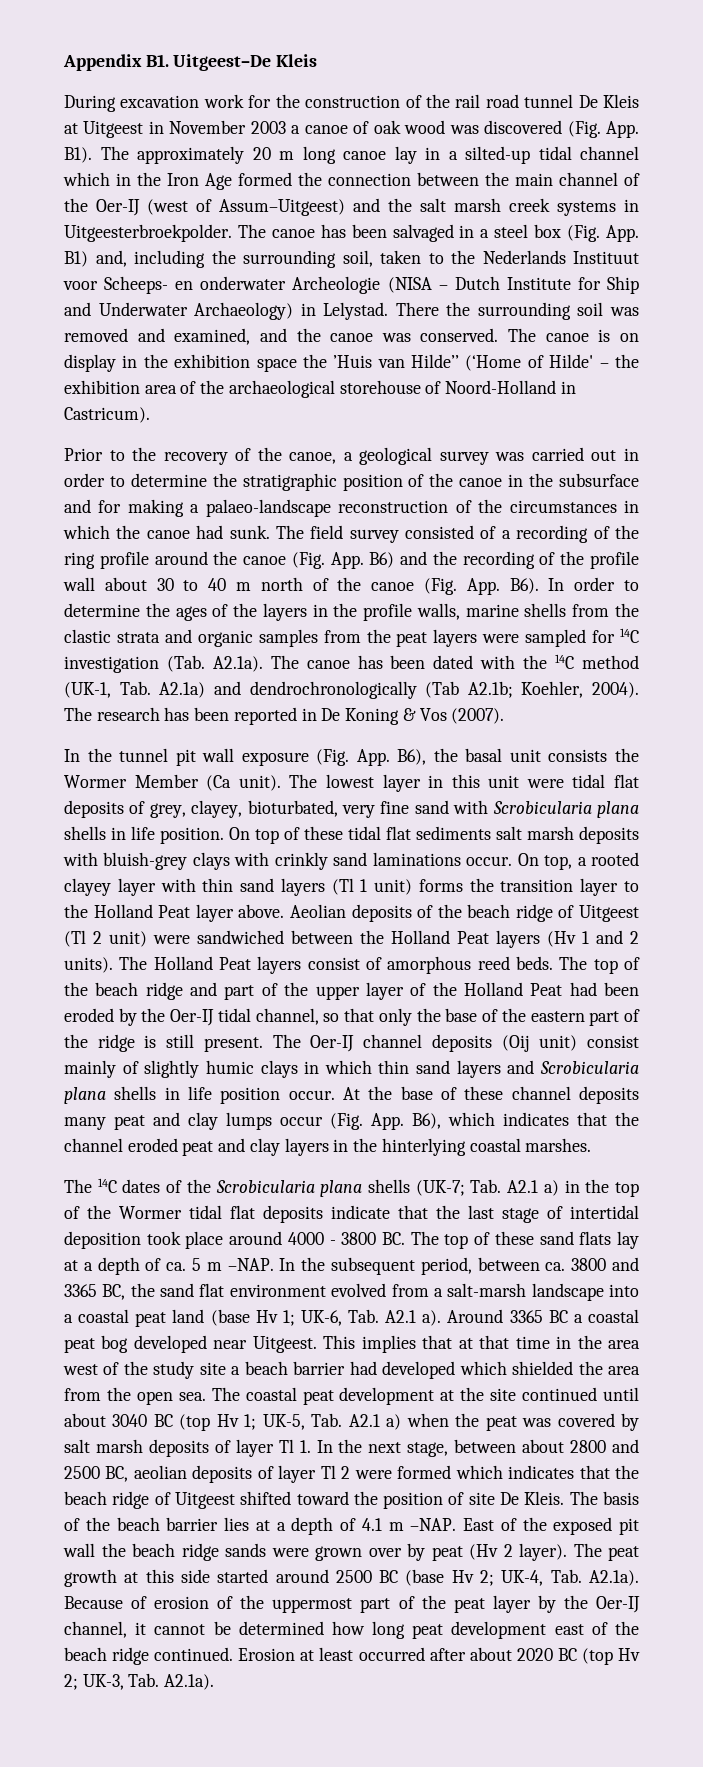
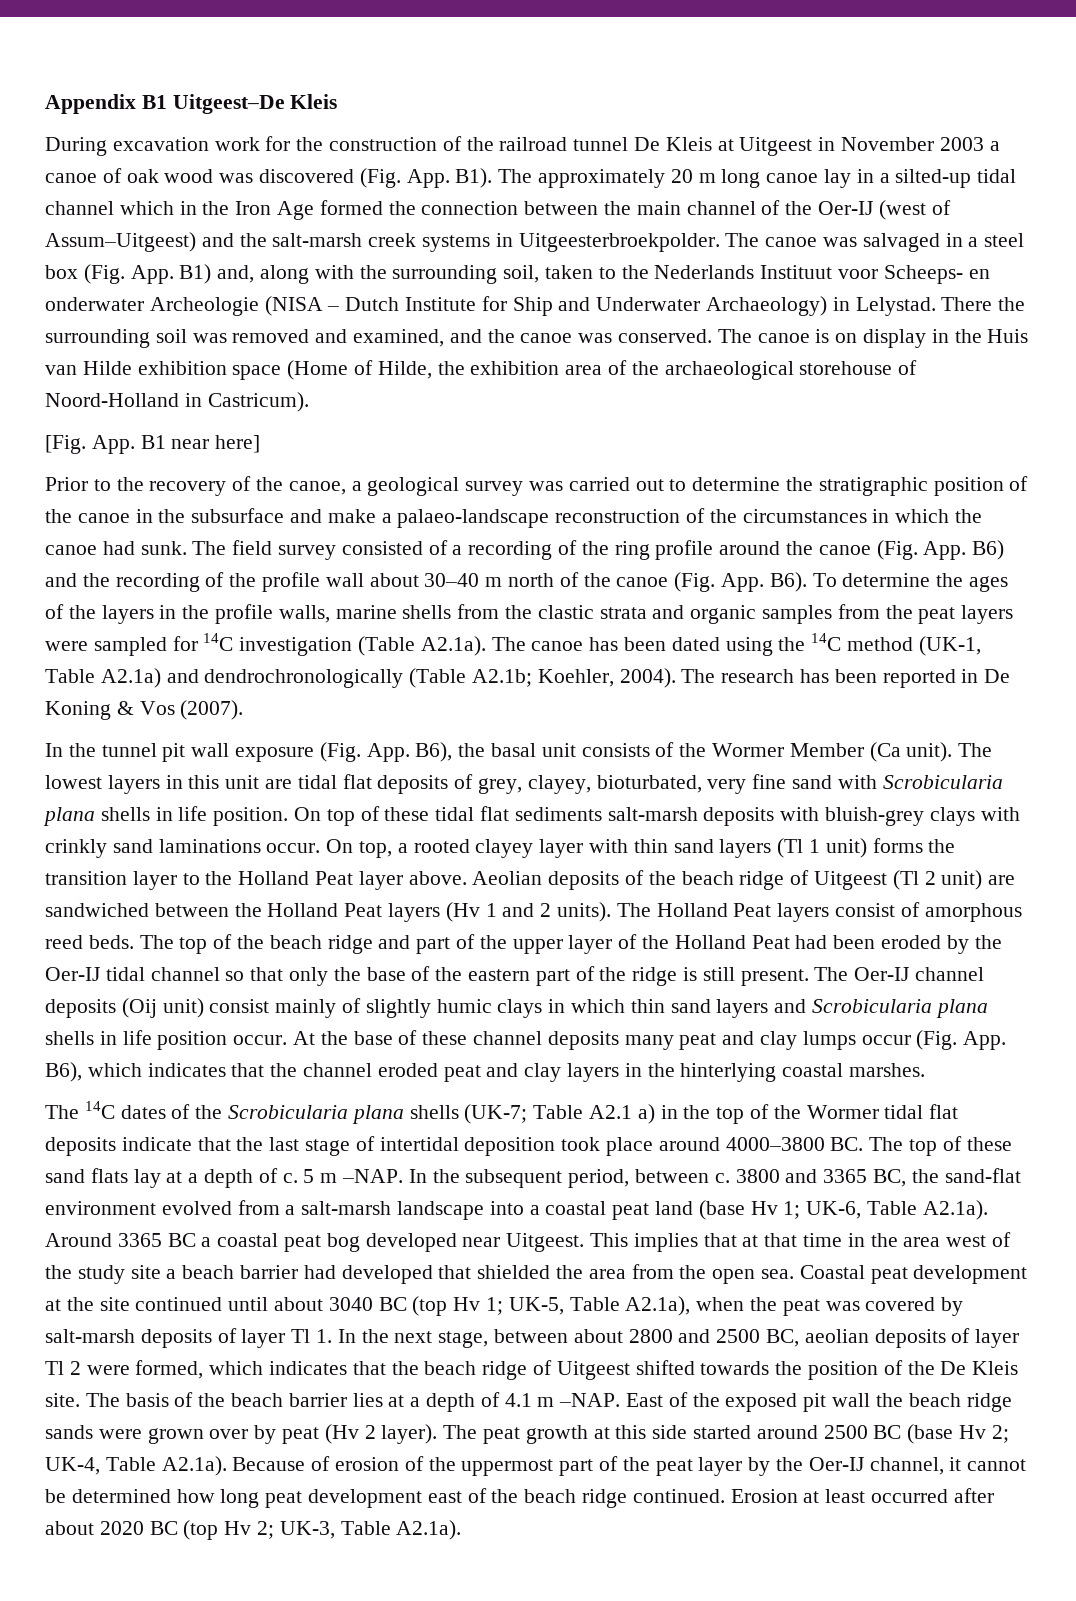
[145,54,169,67] B1. -> [141,95,167,109] B1
[455,94,519,108] rail road -> [499,137,568,151] railroad
[420,198,501,212] salt marsh -> [272,233,363,247] salt-marsh
[320,224,387,238] has been -> [823,237,858,247] was
[134,250,205,268] including -> [260,265,354,284] along with
[174,354,609,372] exhibition space the ’Huis van Hilde’’ (‘Home of Hilde' – -> [987,329,1029,343] [45,360,432,380] Huis van Hilde exhibition space (Home of Hilde,
(150, 415) none -> [45,435,261,454] // [Fig. App. B1 near here]
[624,448,640,461] [64,473,105,487] in order -> (664, 485) none
[98,499,184,517] for making -> [327,509,376,523] make
[156,578,227,591] 30 to 40 -> [424,573,480,587] 30–40
[548,577,639,591] In order to -> [812,573,837,587] To
[166,655,205,672] (Tab. -> [358,636,416,656] (Table
[480,655,516,669] with -> [725,637,773,656] using
[119,681,151,695] Tab. -> [45,669,95,683] Table
[425,681,460,698] (Tab -> [409,668,467,688] (Table
(608, 755) none -> [655,742,675,757] of
[382,774,421,792] layer -> [107,775,160,794] layers
[526,779,564,788] were -> [265,779,293,789] are
[496,826,574,840] salt marsh -> [607,807,698,821] salt-marsh
[153,935,190,944] were -> [988,875,1016,885] are
[255,1008,319,1025] channel, -> [150,967,220,981] channel
[470,1179,502,1193] Tab. -> [533,1105,584,1119] Table
[287,1232,377,1245] 4000 - 3800 -> [725,1137,825,1151] 4000–3800
[166,1262,187,1271] ca. -> [282,1173,298,1183] c.
[545,1262,566,1271] ca. -> [714,1173,730,1183] c.
[160,1283,225,1297] sand flat -> [944,1168,1021,1183] sand-flat
[348,1309,442,1326] Tab. A2.1 a). -> [867,1200,988,1220] Table A2.1a).
[459,1361,507,1375] which -> [438,1265,472,1279] that
[211,1387,297,1401] The coastal -> [799,1265,865,1279] Coastal
[311,1413,402,1430] Tab. A2.1 a) -> [569,1296,691,1316] Table A2.1a),
[64,1439,143,1453] salt marsh -> [45,1329,135,1343] salt-marsh
[397,1465,452,1479] formed -> [135,1360,204,1379] formed,
[296,1491,349,1505] toward -> [700,1361,770,1375] towards
[468,1491,565,1505] site De Kleis. -> [907,1361,1019,1375] [45,1393,80,1407] the De Kleis site.
[550,1569,582,1583] Tab. -> [105,1457,156,1471] Table
[128,1673,160,1687] Tab. -> [340,1521,391,1535] Table

